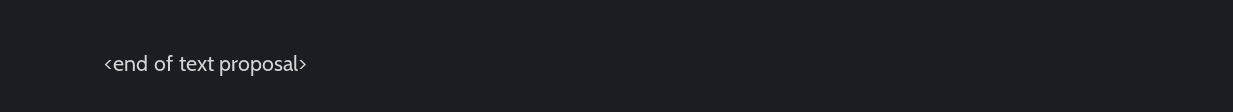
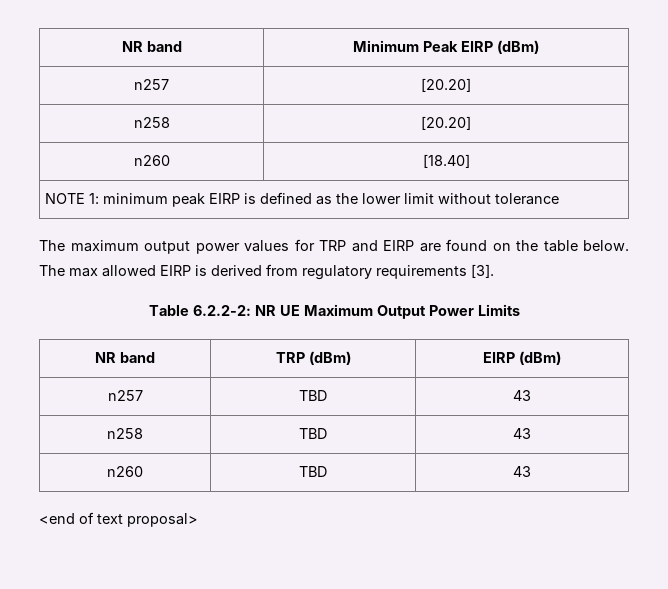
(104, 63) none -> [121,41,182,52] [353,40,539,54] [134,79,169,90] [421,78,471,92] [133,117,170,128] [421,116,471,130] [133,155,170,166] [422,154,470,168] [45,192,560,207] [39,239,629,254] [39,264,494,280] [148,304,520,319] [95,352,155,363] [275,351,351,365] [483,351,561,365] [107,390,143,401] [299,390,327,401] [513,390,531,401] [107,428,143,439] [299,428,327,439] [513,428,531,439] [107,466,143,477] [299,466,327,477] [513,466,531,477] NR band | Minimum Peak EIRP (dBm) // n257 | [20.20] // n258 | [20.20] // n260 | [18.40] // NOTE 1: minimum peak EIRP is defined as the lower limit without tolerance // The maximum output power values for TRP and EIRP are found on the table below. The max allowed EIRP is derived from regulatory requirements [3]. // Table 6.2.2-2: NR UE Maximum Output Power Limits // NR band | TRP (dBm) | EIRP (dBm) // n257 | TBD | 43 // n258 | TBD | 43 // n260 | TBD | 43 //

